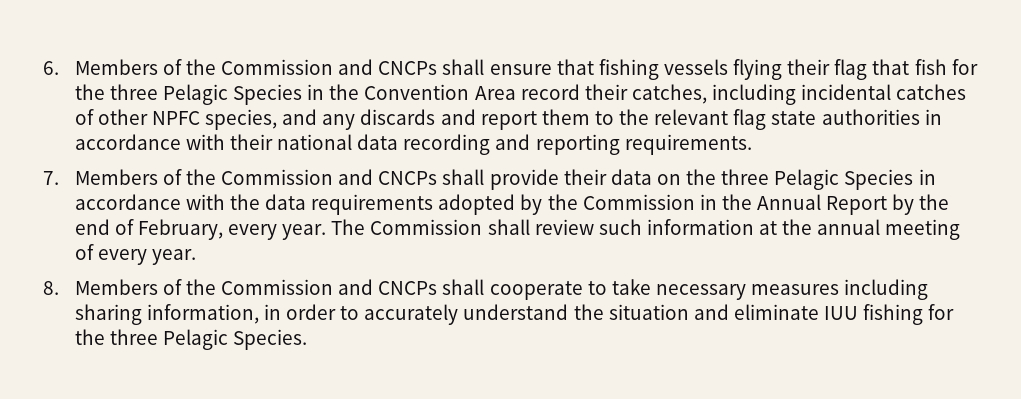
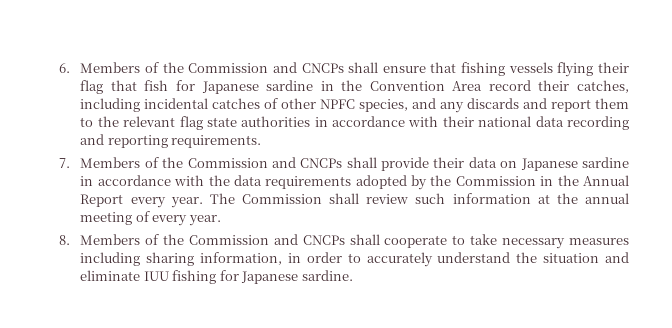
[74,84,302,105] the three Pelagic Species -> [201,80,314,94] Japanese sardine
[686,169,914,190] the three Pelagic Species -> [520,157,629,171] Japanese sardine
[892,194,950,215] [74,219,223,240] by the end of February, -> (124, 200) none
[74,329,307,350] the three Pelagic Species. -> [241,270,353,284] Japanese sardine.

